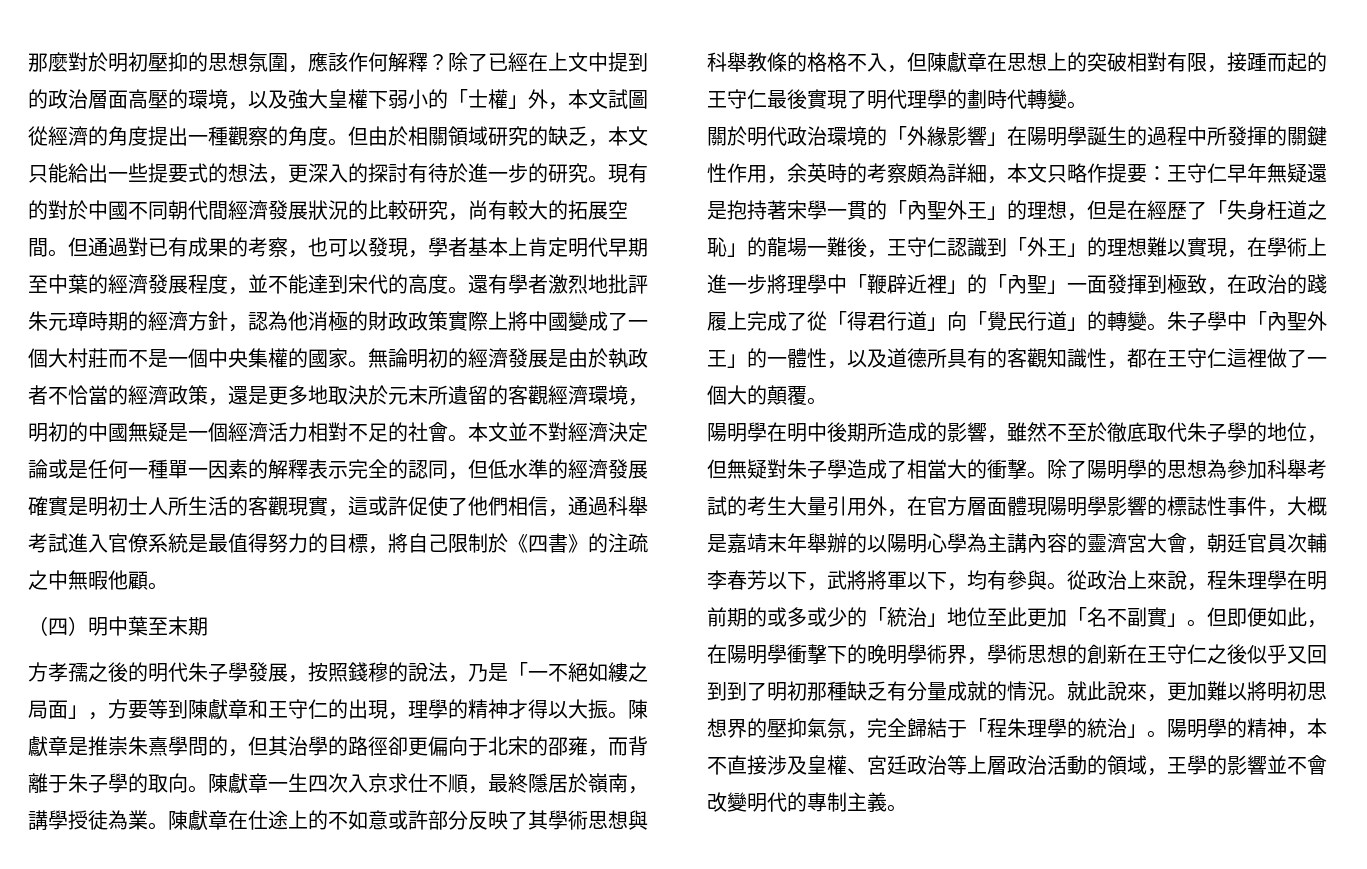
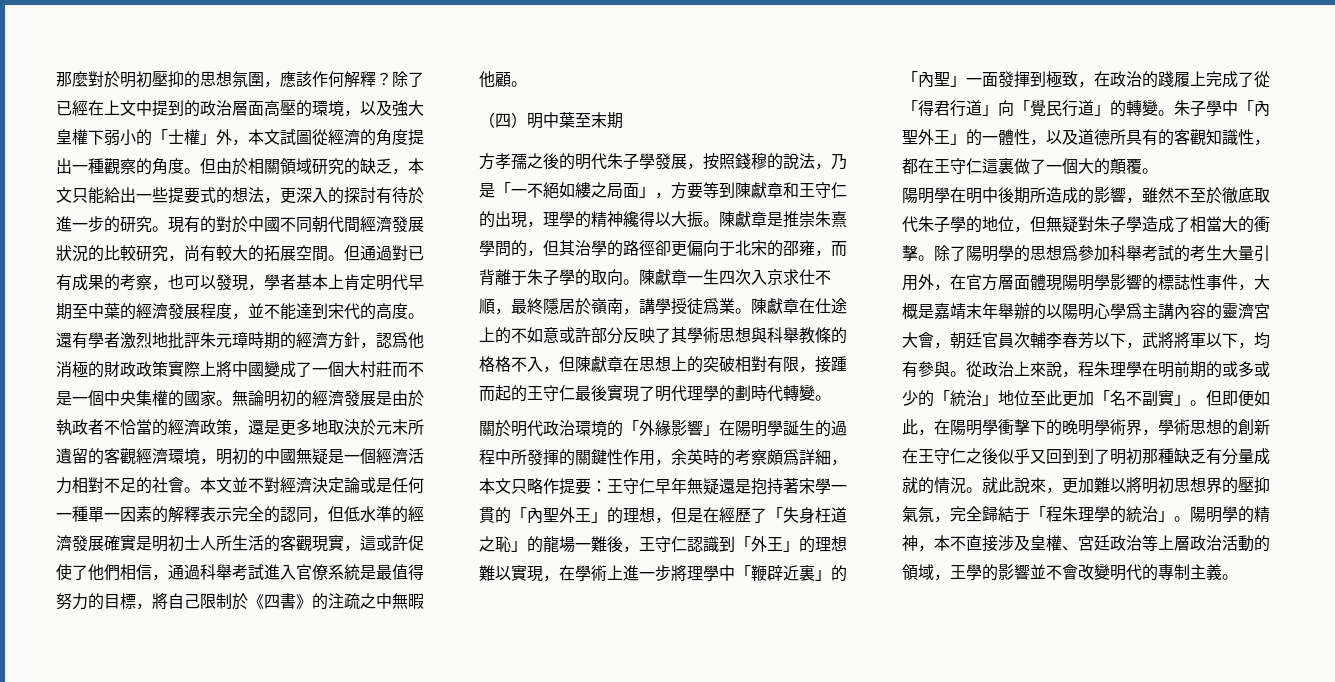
[268,311,288,331] 為 -> [392,332,408,348] 爲
[508,699,528,719] 才 -> [623,211,639,227] 纔
[108,810,128,830] 為 -> [703,298,719,314] 爲
[927,163,947,183] 為 -> [783,449,799,465] 爲
[927,274,947,294] 裡 -> [799,565,815,581] 裏
[1247,348,1267,368] 裡 -> [998,158,1014,174] 裏
[1207,459,1227,479] 為 -> [1062,245,1078,261] 爲
[967,533,987,553] 為 -> [1126,303,1142,319] 爲

